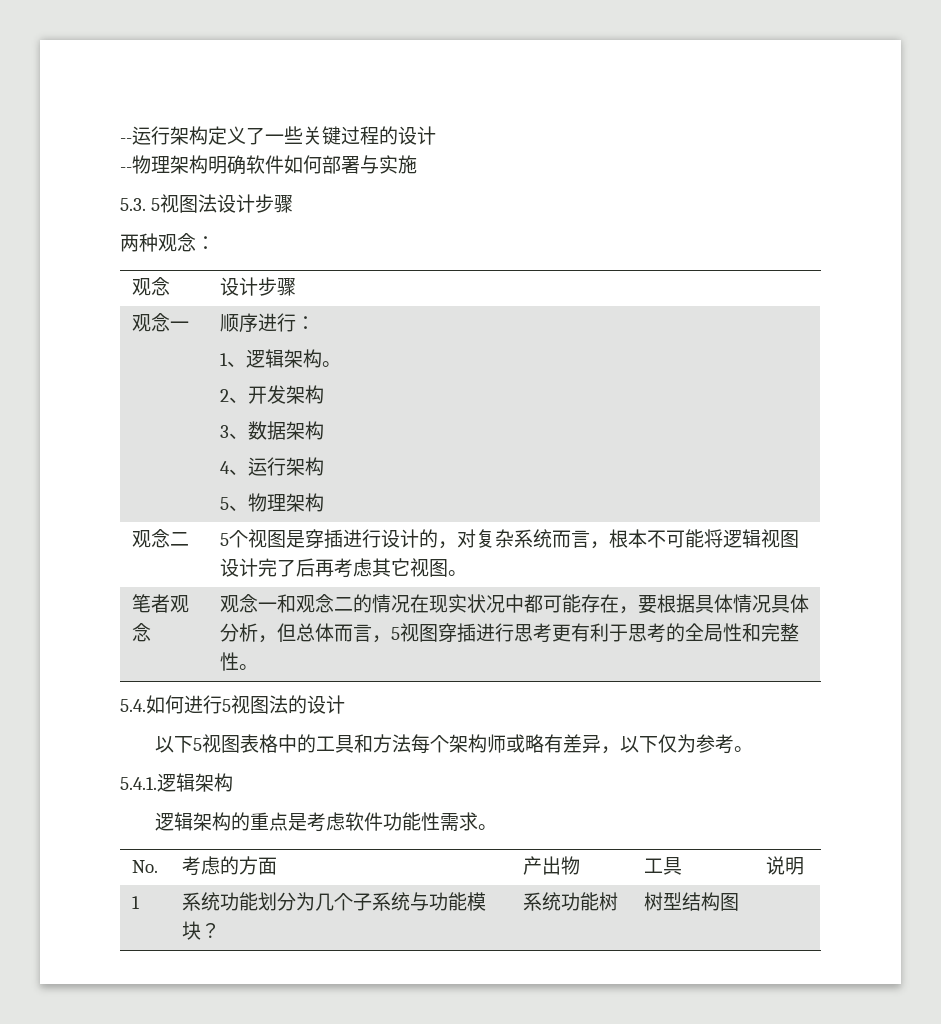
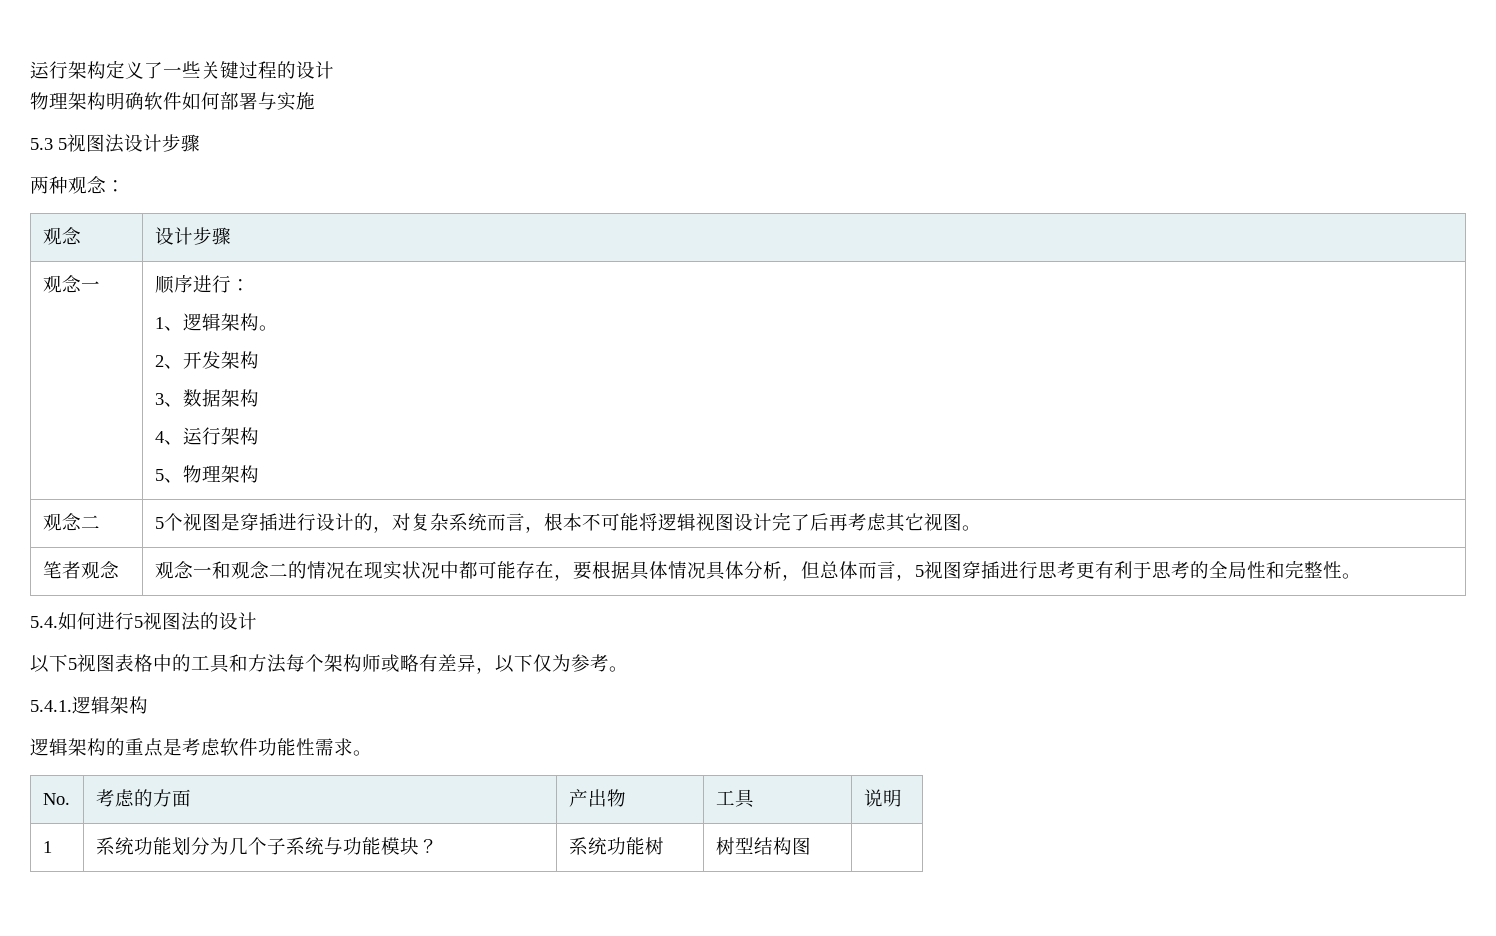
[120,138,132,143] -- -> (30, 70) none
[120,167,132,172] -- -> (334, 70) none
[120,198,146,211] 5.3. -> [30,138,53,150] 5.3

